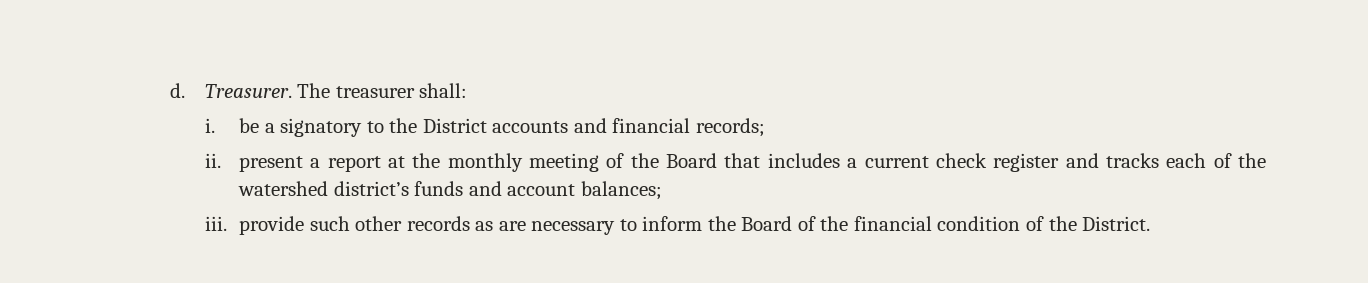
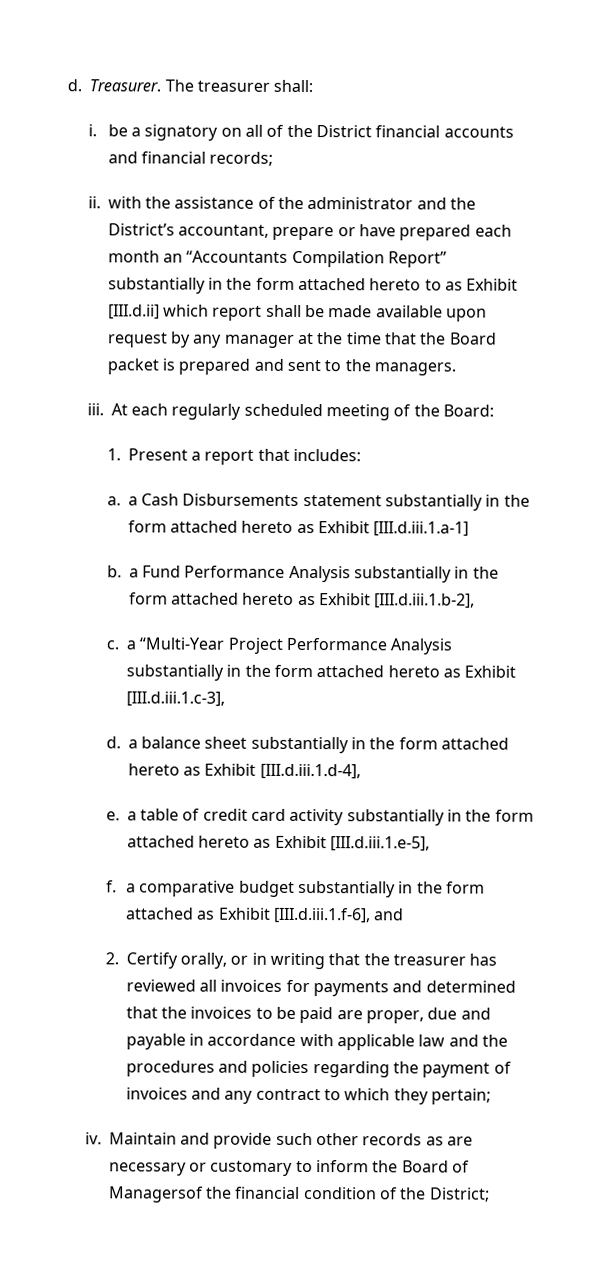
[366,121,384,133] to -> [220,124,285,137] on all of
(487, 125) none -> [375,125,441,138] financial
[238,153,1267,172] [237,181,662,200] [204,216,227,231] present a report at the monthly meeting of the Board that includes a current check register and tracks each of the watershed district’s funds and account balances; // iii. -> [107,196,477,210] [107,223,512,241] [107,250,448,268] [107,277,519,294] [107,304,488,322] [106,331,497,348] [106,358,457,376] [86,403,494,421] [106,448,362,465] [106,493,530,511] [127,520,470,537] [106,565,499,583] [128,592,476,609] [105,637,453,655] [126,664,517,681] [126,691,226,707] [105,736,510,754] [127,763,361,780] [105,808,534,826] [126,835,431,852] [105,880,485,898] [126,907,405,924] [104,952,498,970] [125,979,516,997] [125,1006,491,1024] [125,1033,509,1051] [125,1060,512,1078] [125,1087,492,1105] [84,1132,210,1145] with the assistance of the administrator and the District’s accountant, prepare or have prepared each month an “Accountants Compilation Report” substantially in the form attached hereto to as Exhibit [III.d.ii] which report shall be made available upon request by any manager at the time that the Board packet is prepared and sent to the managers. // iii. At each regularly scheduled meeting of the Board: // 1. Present a report that includes: // a. a Cash Disbursements statement substantially in the form attached hereto as Exhibit [III.d.iii.1.a-1] // b. a Fund Performance Analysis substantially in the form attached hereto as Exhibit [III.d.iii.1.b-2], // c. a “Multi-Year Project Performance Analysis substantially in the form attached hereto as Exhibit [III.d.iii.1.c-3], // d. a balance sheet substantially in the form attached hereto as Exhibit [III.d.iii.1.d-4], // e. a table of credit card activity substantially in the form attached hereto as Exhibit [III.d.iii.1.e-5], // f. a comparative budget substantially in the form attached as Exhibit [III.d.iii.1.f-6], and // 2. Certify orally, or in writing that the treasurer has reviewed all invoices for payments and determined that the invoices to be paid are proper, due and payable in accordance with applicable law and the procedures and policies regarding the payment of invoices and any contract to which they pertain; // iv. Maintain and
(616, 228) none -> [188,1160,294,1176] or customary
(816, 223) none -> [108,1186,204,1203] Managersof
[1082,216,1151,231] District. -> [429,1187,490,1202] District;

